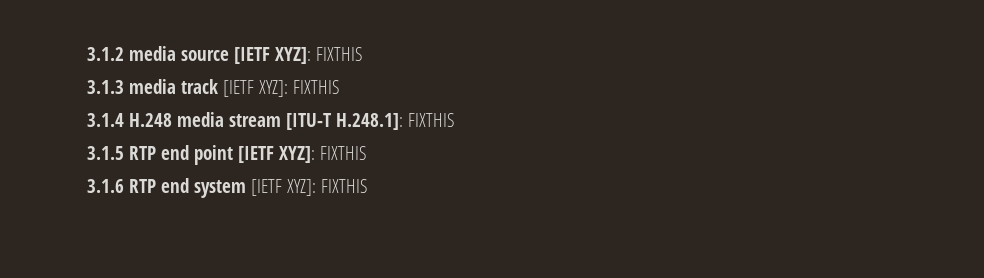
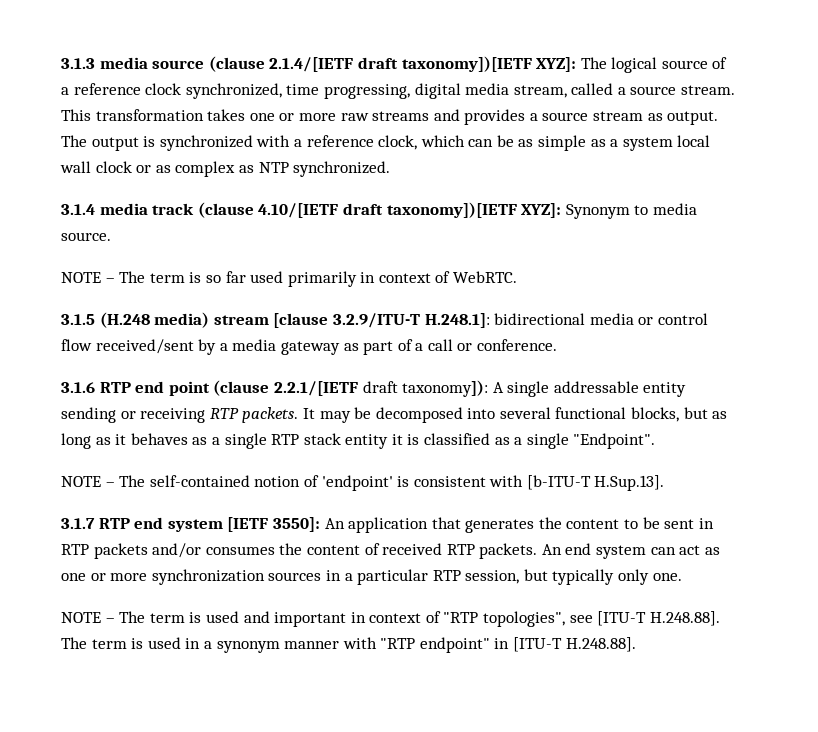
[87,47,124,61] 3.1.2 -> [61,58,95,69] 3.1.3
[233,47,363,64] [87,79,340,97] [87,112,455,130] [87,145,367,165] [87,178,368,198] [IETF XYZ]: FIXTHIS // 3.1.3 media track [IETF XYZ]: FIXTHIS // 3.1.4 H.248 media stream [ITU-T H.248.1]: FIXTHIS // 3.1.5 RTP end point [IETF XYZ]: FIXTHIS // 3.1.6 RTP end system [IETF XYZ]: FIXTHIS -> [208,56,728,73] [61,83,736,99] [61,109,719,125] [61,135,711,151] [60,161,391,177] [61,202,697,219] [61,232,111,241] [61,271,518,287] [61,312,708,328] [61,339,558,355] [61,380,687,397] [61,407,728,423] [61,433,656,449] [61,475,665,491] [61,517,714,533] [61,543,720,559] [61,569,682,585] [61,611,720,627] [61,637,636,653] (clause 2.1.4/[IETF draft taxonomy])[IETF XYZ]: The logical source of a reference clock synchronized, time progressing, digital media stream, called a source stream. This transformation takes one or more raw streams and provides a source stream as output. The output is synchronized with a reference clock, which can be as simple as a system local wall clock or as complex as NTP synchronized. // 3.1.4 media track (clause 4.10/[IETF draft taxonomy])[IETF XYZ]: Synonym to media source. // NOTE – The term is so far used primarily in context of WebRTC. // 3.1.5 (H.248 media) stream [clause 3.2.9/ITU-T H.248.1]: bidirectional media or control flow received/sent by a media gateway as part of a call or conference. // 3.1.6 RTP end point (clause 2.2.1/[IETF draft taxonomy]): A single addressable entity sending or receiving RTP packets. It may be decomposed into several functional blocks, but as long as it behaves as a single RTP stack entity it is classified as a single "Endpoint". // NOTE – The self-contained notion of 'endpoint' is consistent with [b-ITU-T H.Sup.13]. // 3.1.7 RTP end system [IETF 3550]: An application that generates the content to be sent in RTP packets and/or consumes the content of received RTP packets. An end system can act as one or more synchronization sources in a particular RTP session, but typically only one. // NOTE – The term is used and important in context of "RTP topologies", see [ITU-T H.248.88]. The term is used in a synonym manner with "RTP endpoint" in [ITU-T H.248.88].

